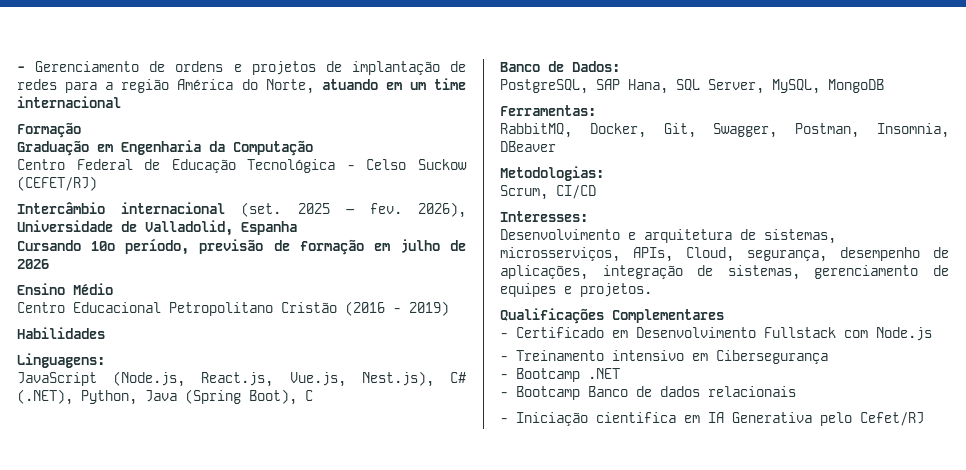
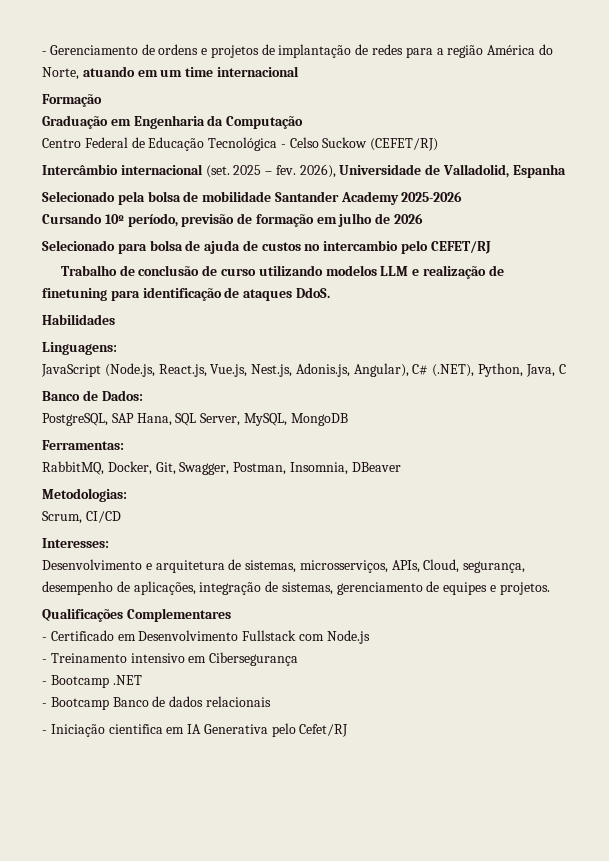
(297, 228) none -> [42,191,463,205] // Selecionado pela bolsa de mobilidade Santander Academy 2025-2026
[17,283,113,295] [17,301,449,316] Ensino Médio // Centro Educacional Petropolitano Cristão (2016 - 2019) -> [42,240,491,254] [60,265,504,279] [42,287,330,301] Selecionado para bolsa de ajuda de custos no intercambio pelo CEFET/RJ // Trabalho de conclusão de curso utilizando modelos LLM e realização de finetuning para identificação de ataques DdoS.
[361,371,466,387] [17,389,297,405] Nest.js), C# (.NET), Python, Java (Spring Boot), -> [251,363,555,377] Nest.js, Adonis.js, Angular), C# (.NET), Python, Java,

